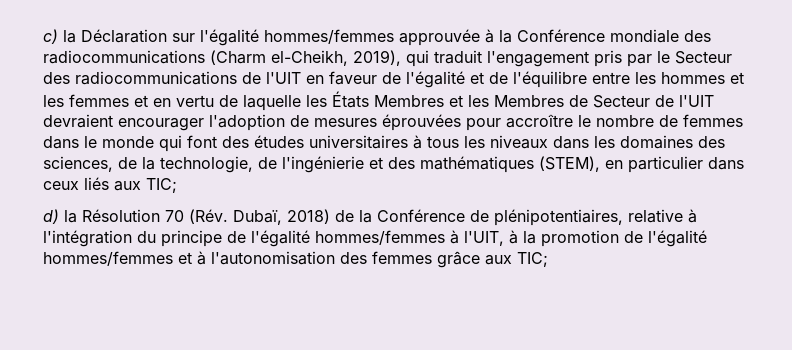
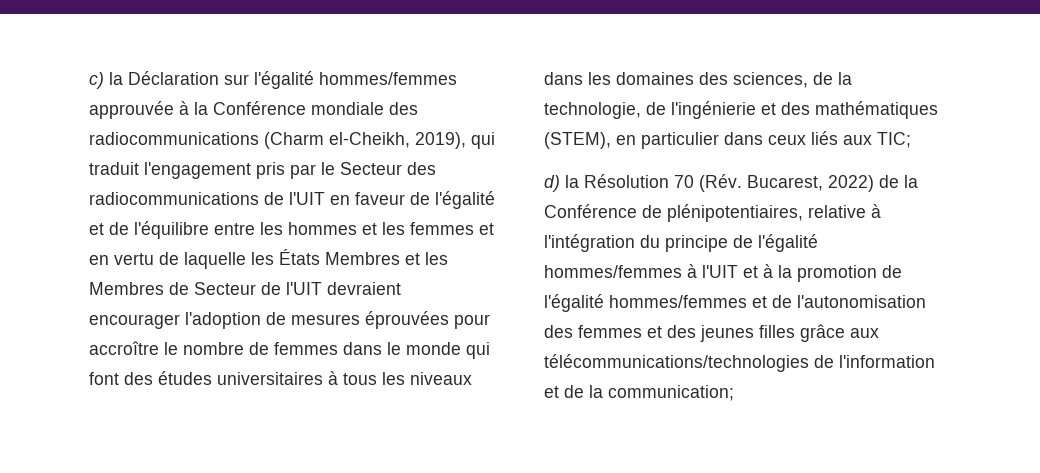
[233,209,330,225] Dubaï, 2018) -> [747,175,874,192] Bucarest, 2022)
[464,231,504,246] l'UIT, -> [702,265,758,278] l'UIT et
[197,251,206,265] à -> [772,295,792,308] de
[437,251,548,268] grâce aux TIC; -> [647,324,879,342] [544,354,935,372] [544,385,734,401] et des jeunes filles grâce aux télécommunications/technologies de l'information et de la communication;

